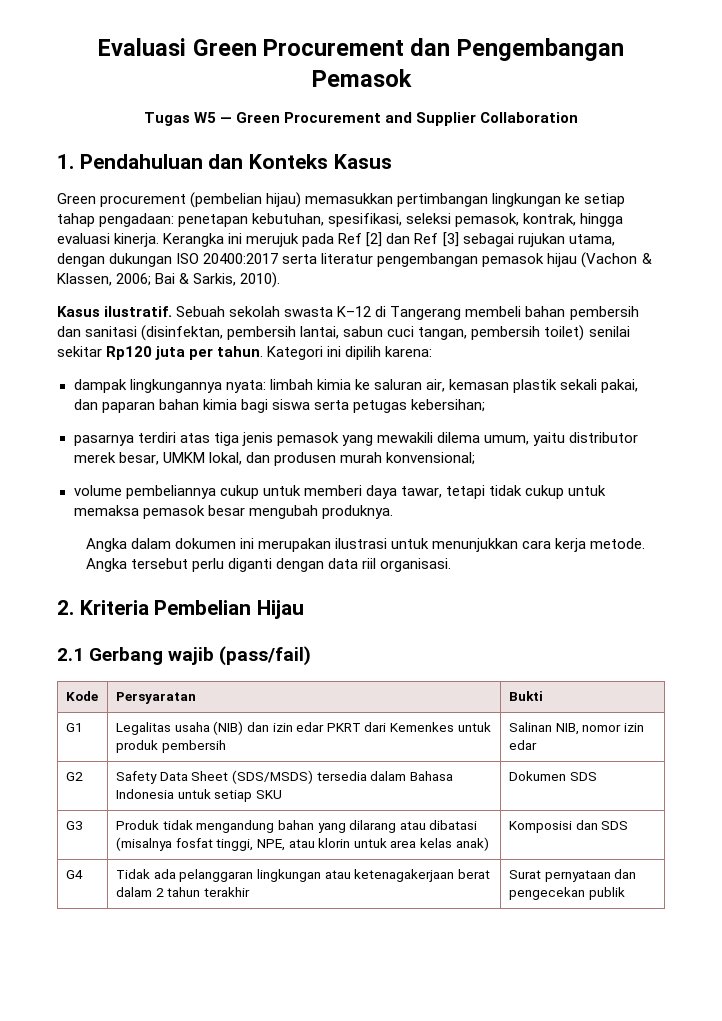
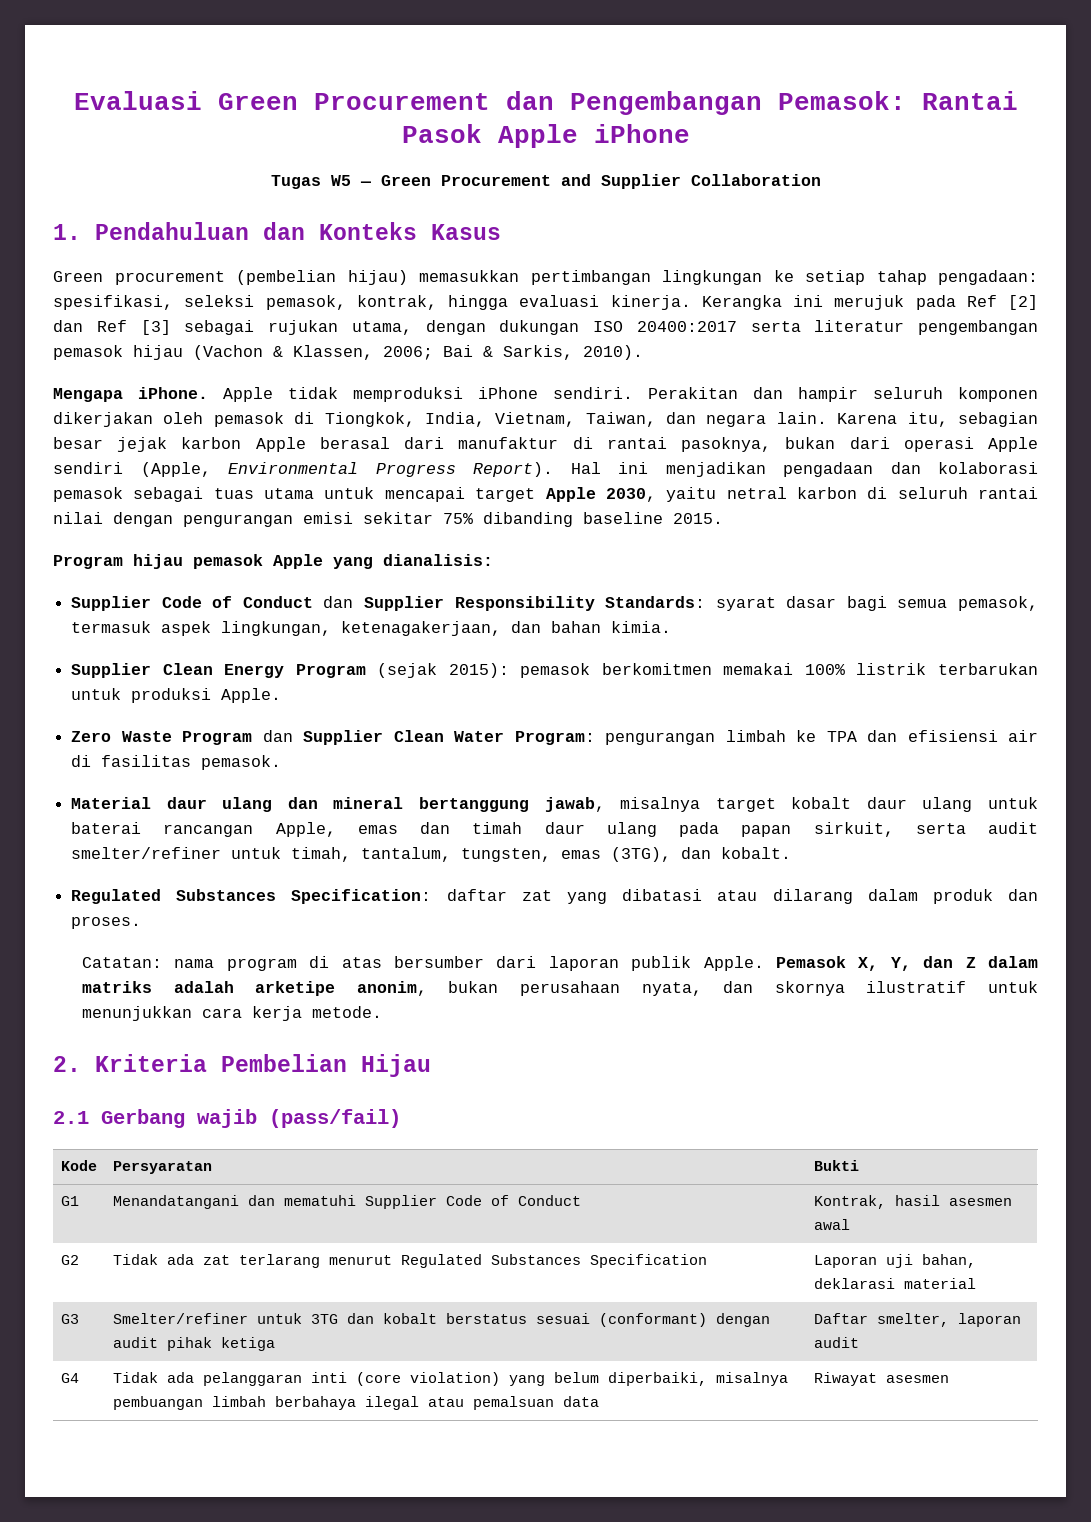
[311,69,412,87] Pemasok -> [777,91,1018,110] [401,124,690,148] Pemasok: Rantai Pasok Apple iPhone
[178,213,325,227] penetapan kebutuhan, -> (1038, 277) none
[57,306,639,320] [57,325,630,341] [57,346,433,360] [73,379,639,393] [73,399,485,413] [73,432,639,446] [73,452,475,466] [73,485,607,499] [73,505,393,519] [85,538,388,552] Kasus ilustratif. Sebuah sekolah swasta K–12 di Tangerang membeli bahan pembersih dan sanitasi (disinfektan, pembersih lantai, sabun cuci tangan, pembersih toilet) senilai sekitar Rp120 juta per tahun. Kategori ini dipilih karena: // dampak lingkungannya nyata: limbah kimia ke saluran air, kemasan plastik sekali pakai, dan paparan bahan kimia bagi siswa serta petugas kebersihan; // pasarnya terdiri atas tiga jenis pemasok yang mewakili dilema umum, yaitu distributor merek besar, UMKM lokal, dan produsen murah konvensional; // volume pembeliannya cukup untuk memberi daya tawar, tetapi tidak cukup untuk memaksa pemasok besar mengubah produknya. // Angka dalam dokumen ini merupakan ilustrasi -> [53,387,1038,402] [53,412,1038,427] [53,437,1039,452] [53,462,1038,477] [53,487,1038,502] [53,512,723,527] [53,554,493,569] [71,596,1038,611] [71,621,672,636] [71,663,1038,678] [71,688,282,703] [71,730,1039,745] [71,755,282,770] [71,797,1038,812] [71,822,1038,837] [71,847,792,862] [71,889,1038,904] [71,916,142,929] [82,956,1039,971] [82,981,967,996] Mengapa iPhone. Apple tidak memproduksi iPhone sendiri. Perakitan dan hampir seluruh komponen dikerjakan oleh pemasok di Tiongkok, India, Vietnam, Taiwan, dan negara lain. Karena itu, sebagian besar jejak karbon Apple berasal dari manufaktur di rantai pasoknya, bukan dari operasi Apple sendiri (Apple, Environmental Progress Report). Hal ini menjadikan pengadaan dan kolaborasi pemasok sebagai tuas utama untuk mencapai target Apple 2030, yaitu netral karbon di seluruh rantai nilai dengan pengurangan emisi sekitar 75% dibanding baseline 2015. // Program hijau pemasok Apple yang dianalisis: // Supplier Code of Conduct dan Supplier Responsibility Standards: syarat dasar bagi semua pemasok, termasuk aspek lingkungan, ketenagakerjaan, dan bahan kimia. // Supplier Clean Energy Program (sejak 2015): pemasok berkomitmen memakai 100% listrik terbarukan untuk produksi Apple. // Zero Waste Program dan Supplier Clean Water Program: pengurangan limbah ke TPA dan efisiensi air di fasilitas pemasok. // Material daur ulang dan mineral bertanggung jawab, misalnya target kobalt daur ulang untuk baterai rancangan Apple, emas dan timah daur ulang pada papan sirkuit, serta audit smelter/refiner untuk timah, tantalum, tungsten, emas (3TG), dan kobalt. // Regulated Substances Specification: daftar zat yang dibatasi atau dilarang dalam produk dan proses. // Catatan: nama program di atas bersumber dari laporan publik Apple. Pemasok X, Y, dan Z dalam matriks adalah arketipe anonim, bukan perusahaan nyata, dan skornya ilustratif
[85,558,452,572] Angka tersebut perlu diganti dengan data riil organisasi. -> (383, 1012) none
[115,721,491,735] [115,740,226,753] [508,722,644,735] [508,740,537,750] [65,772,83,781] [115,770,453,784] [115,789,282,802] [508,771,597,781] [65,821,83,830] [115,820,478,833] [115,837,489,851] [508,820,629,833] [65,870,83,879] [115,869,490,882] [115,887,250,897] [508,869,637,882] [508,887,625,900] Legalitas usaha (NIB) dan izin edar PKRT dari Kemenkes untuk produk pembersih | Salinan NIB, nomor izin edar // G2 | Safety Data Sheet (SDS/MSDS) tersedia dalam Bahasa Indonesia untuk setiap SKU | Dokumen SDS // G3 | Produk tidak mengandung bahan yang dilarang atau dibatasi (misalnya fosfat tinggi, NPE, atau klorin untuk area kelas anak) | Komposisi dan SDS // G4 | Tidak ada pelanggaran lingkungan atau ketenagakerjaan berat dalam 2 tahun terakhir | Surat pernyataan dan pengecekan publik -> [112,1195,581,1209] [813,1195,1012,1209] [813,1219,850,1230] [60,1255,79,1265] [112,1254,707,1268] [813,1254,976,1268] [813,1278,976,1289] [60,1314,79,1324] [112,1313,770,1327] [112,1337,275,1351] [813,1313,1021,1327] [813,1337,859,1348] [60,1373,79,1383] [112,1372,788,1386] [112,1396,599,1410] [813,1372,949,1386] Menandatangani dan mematuhi Supplier Code of Conduct | Kontrak, hasil asesmen awal // G2 | Tidak ada zat terlarang menurut Regulated Substances Specification | Laporan uji bahan, deklarasi material // G3 | Smelter/refiner untuk 3TG dan kobalt berstatus sesuai (conformant) dengan audit pihak ketiga | Daftar smelter, laporan audit // G4 | Tidak ada pelanggaran inti (core violation) yang belum diperbaiki, misalnya pembuangan limbah berbahaya ilegal atau pemalsuan data | Riwayat asesmen

